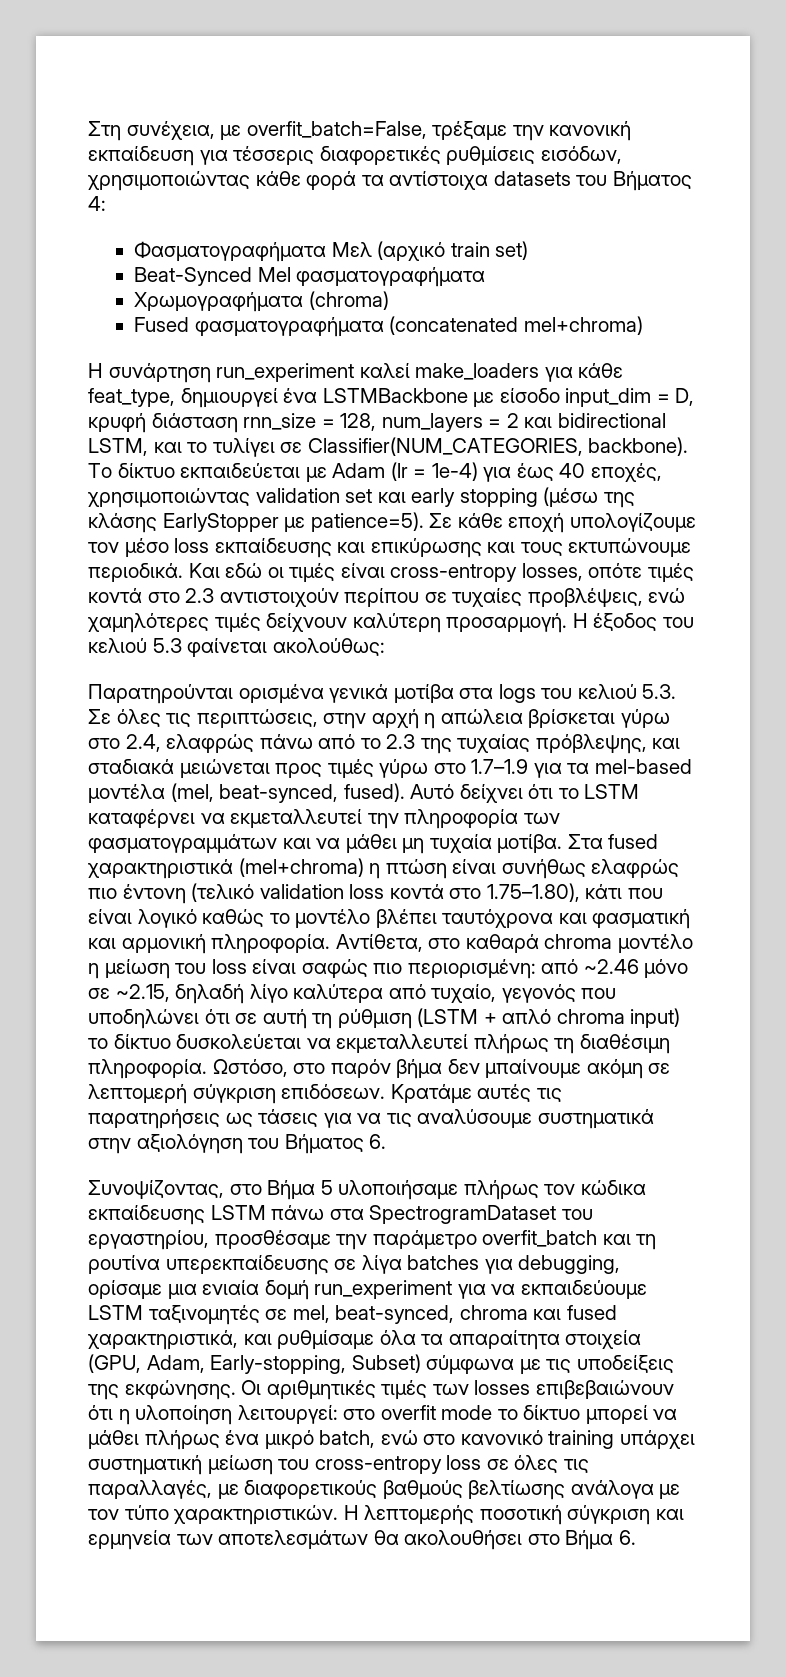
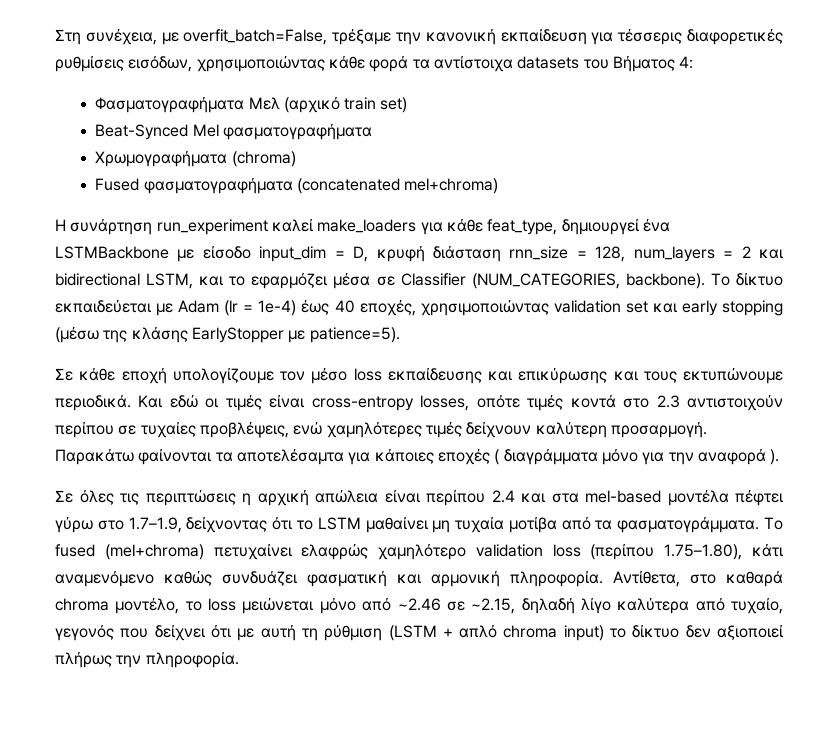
[212,437,583,457] τυλίγει σε Classifier(NUM_CATEGORIES, -> [251,272,620,289] εφαρμόζει μέσα σε Classifier (NUM_CATEGORIES,
[483,467,512,482] για -> (297, 308) none
(424, 522) none -> (400, 335) //
[572,613,694,631] [88,638,385,657] [88,684,677,704] [88,709,670,729] [88,734,681,754] [88,759,692,779] [88,783,640,804] [88,809,560,829] [88,834,659,854] [88,858,680,879] [88,883,663,904] [88,909,587,929] Η έξοδος του κελιού 5.3 φαίνεται ακολούθως: // Παρατηρούνται ορισμένα γενικά μοτίβα στα logs του κελιού 5.3. Σε όλες τις περιπτώσεις, στην αρχή η απώλεια βρίσκεται γύρω στο 2.4, ελαφρώς πάνω από το 2.3 της τυχαίας πρόβλεψης, και σταδιακά μειώνεται προς τιμές γύρω στο 1.7–1.9 για τα mel-based μοντέλα (mel, beat-synced, fused). Αυτό δείχνει ότι το LSTM καταφέρνει να εκμεταλλευτεί την πληροφορία των φασματογραμμάτων και να μάθει μη τυχαία μοτίβα. Στα fused χαρακτηριστικά (mel+chroma) η πτώση είναι συνήθως ελαφρώς πιο έντονη (τελικό validation loss κοντά στο 1.75–1.80), κάτι που είναι λογικό καθώς το μοντέλο βλέπει ταυτόχρονα και -> [55,448,780,465] [55,489,783,506] [55,516,784,533] [55,543,784,560] [55,570,297,587] Παρακάτω φαίνονται τα αποτελέσαμτα για κάποιες εποχές ( διαγράμματα μόνο για την αναφορά ). // Σε όλες τις περιπτώσεις η αρχική απώλεια είναι περίπου 2.4 και στα mel-based μοντέλα πέφτει γύρω στο 1.7–1.9, δείχνοντας ότι το LSTM μαθαίνει μη τυχαία μοτίβα από τα φασματογράμματα. Το fused (mel+chroma) πετυχαίνει ελαφρώς χαμηλότερο validation loss (περίπου 1.75–1.80), κάτι αναμενόμενο καθώς συνδυάζει
[617,934,693,954] [88,959,536,979] μοντέλο η μείωση του loss είναι σαφώς πιο περιορισμένη: -> [115,597,356,614] μοντέλο, το loss μειώνεται μόνο
[644,959,689,979] μόνο -> (441, 604) none
[88,1009,258,1029] υποδηλώνει ότι σε -> [154,624,255,641] δείχνει ότι με
[176,1034,670,1054] [88,1059,671,1079] [88,1084,562,1104] [88,1109,654,1129] [88,1134,387,1154] [88,1180,646,1200] [88,1205,593,1225] [88,1230,657,1250] [88,1255,621,1275] [88,1280,647,1300] [88,1305,617,1325] [88,1330,642,1350] [88,1354,674,1375] [88,1380,674,1400] [88,1405,678,1425] [88,1430,695,1450] [88,1455,589,1475] [88,1480,681,1500] [88,1505,684,1525] [88,1530,636,1550] δυσκολεύεται να εκμεταλλευτεί πλήρως τη διαθέσιμη πληροφορία. Ωστόσο, στο παρόν βήμα δεν μπαίνουμε ακόμη σε λεπτομερή σύγκριση επιδόσεων. Κρατάμε αυτές τις παρατηρήσεις ως τάσεις για να τις αναλύσουμε συστηματικά στην αξιολόγηση του Βήματος 6. // Συνοψίζοντας, στο Βήμα 5 υλοποιήσαμε πλήρως τον κώδικα εκπαίδευσης LSTM πάνω στα SpectrogramDataset του εργαστηρίου, προσθέσαμε την παράμετρο overfit_batch και τη ρουτίνα υπερεκπαίδευσης σε λίγα batches για debugging, ορίσαμε μια ενιαία δομή run_experiment για να εκπαιδεύουμε LSTM ταξινομητές σε mel, beat-synced, chroma και fused χαρακτηριστικά, και ρυθμίσαμε όλα τα απαραίτητα στοιχεία (GPU, Adam, Early-stopping, Subset) σύμφωνα με τις υποδείξεις της εκφώνησης. Οι αριθμητικές τιμές των losses επιβεβαιώνουν ότι η υλοποίηση λειτουργεί: στο overfit mode το δίκτυο μπορεί να μάθει πλήρως ένα μικρό batch, ενώ στο κανονικό training υπάρχει συστηματική μείωση του cross-entropy loss σε όλες τις παραλλαγές, με διαφορετικούς βαθμούς βελτίωσης ανάλογα με τον τύπο χαρακτηριστικών. Η λεπτομερής ποσοτική σύγκριση και ερμηνεία των αποτελεσμάτων θα ακολουθήσει στο Βήμα 6. -> [685,624,783,640] [55,651,239,668] δεν αξιοποιεί πλήρως την πληροφορία.

